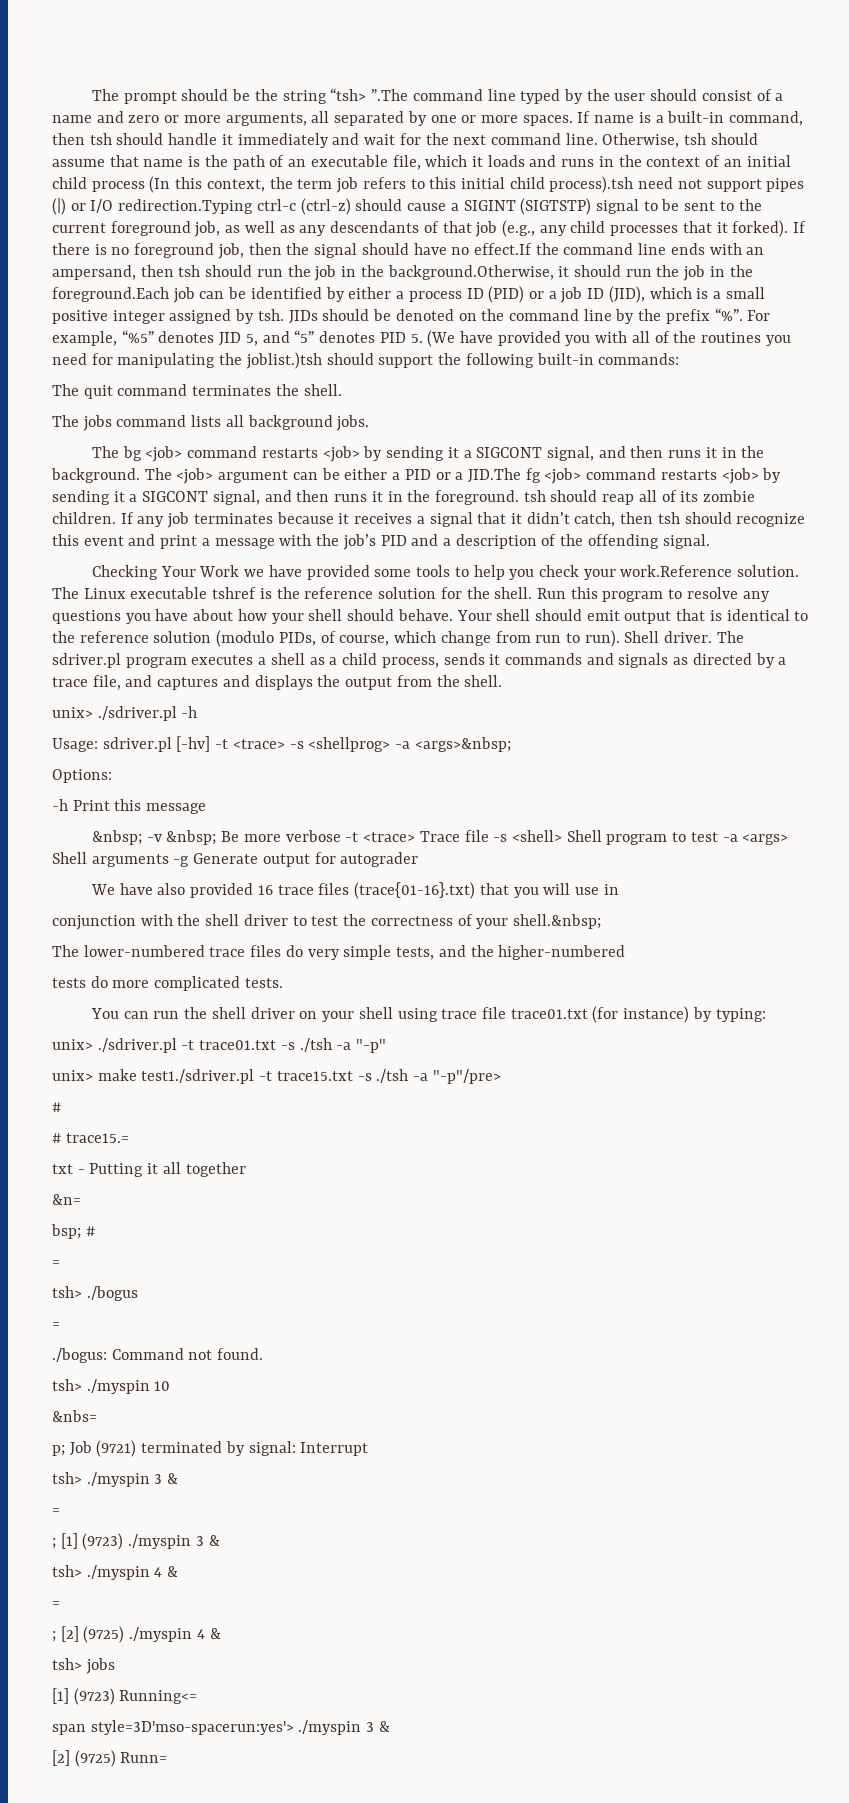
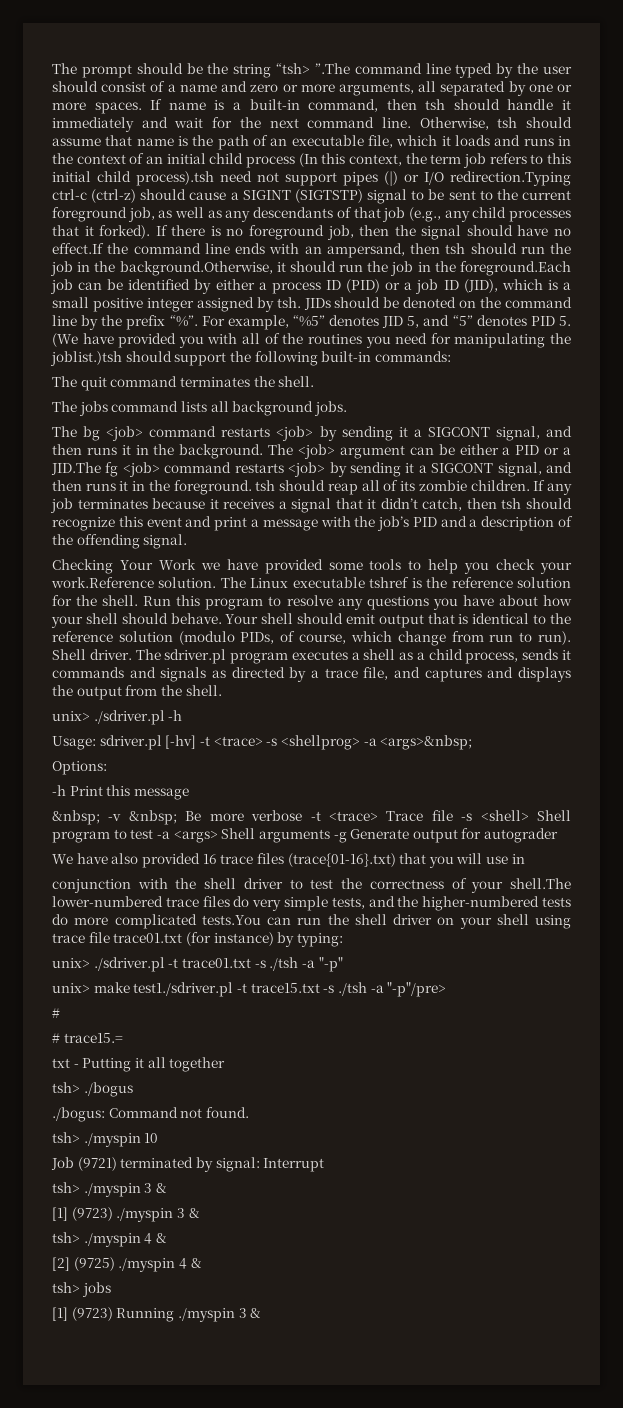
[512,914,601,929] [52,945,79,957] shell.&nbsp; // The -> [510,878,571,889] shell.The
(626, 952) // -> (540, 903) none
[244,978,283,988] [90,1008,119,1019] tests. // You -> [201,915,261,925] tests.You
[52,1194,81,1205] [51,1224,95,1239] [52,1260,60,1267] // &n= // bsp; # // = -> (226, 1064) none
[52,1322,60,1329] // = -> (133, 1089) none
[52,1410,97,1422] [52,1445,65,1456] &nbs= // p; -> (159, 1138) none
[52,1508,60,1515] [52,1538,56,1549] = // ; -> (167, 1188) none
[52,1601,60,1608] [52,1631,56,1642] = // ; -> (167, 1238) none
[119,1690,198,1704] [52,1720,390,1735] [52,1750,168,1767] Running<= // span style=3D'mso-spacerun:yes'> ./myspin 3 & // [2] (9725) Runn= -> [116,1308,262,1322] Running ./myspin 3 &

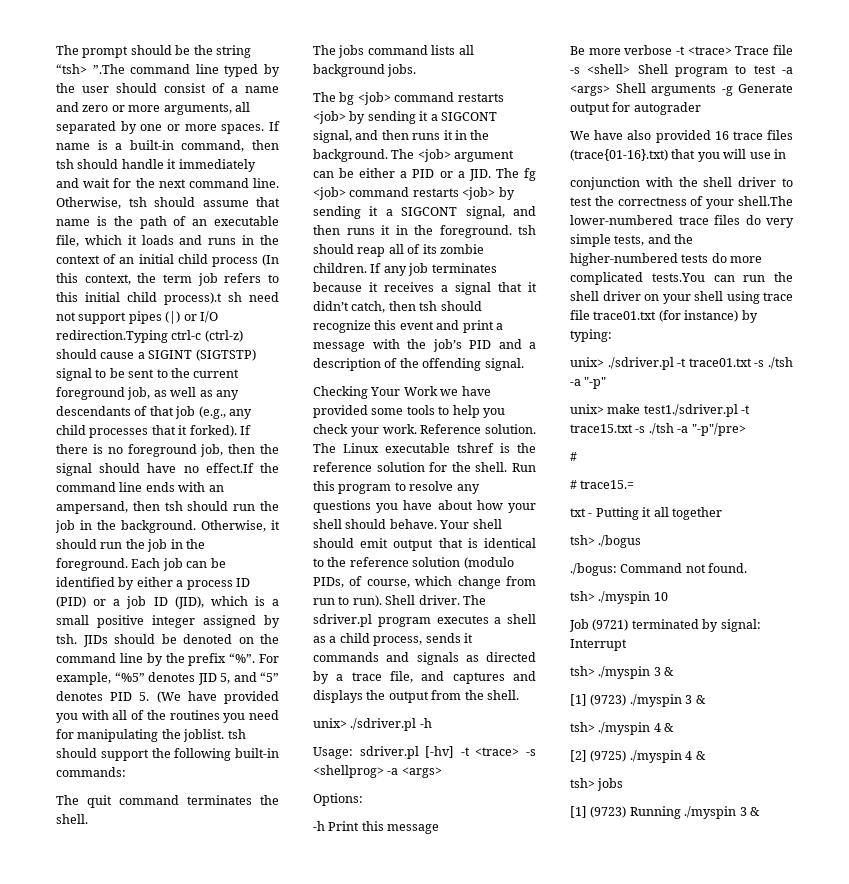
[136,171,214,186] process).tsh -> [164,292,242,305] process).t sh
[119,261,273,276] background.Otherwise, -> [121,520,266,533] background. Otherwise,
[460,261,571,276] foreground.Each -> [56,558,161,571] foreground. Each
[50,351,122,366] joblist.)tsh -> [183,729,246,742] joblist. tsh
[51,462,101,475] JID.The -> [468,168,519,181] JID. The
[51,577,154,588] work.Reference -> [382,424,482,434] work. Reference
[380,735,473,750] <args>&nbsp; -> [401,767,442,778] <args>
[52,810,177,825] &nbsp; -v &nbsp; -> (440, 829) none

